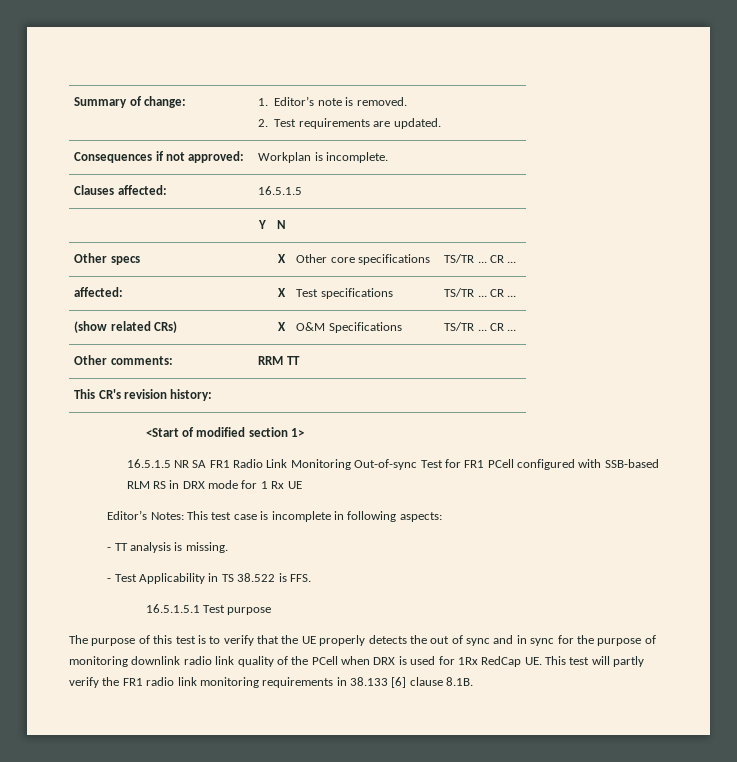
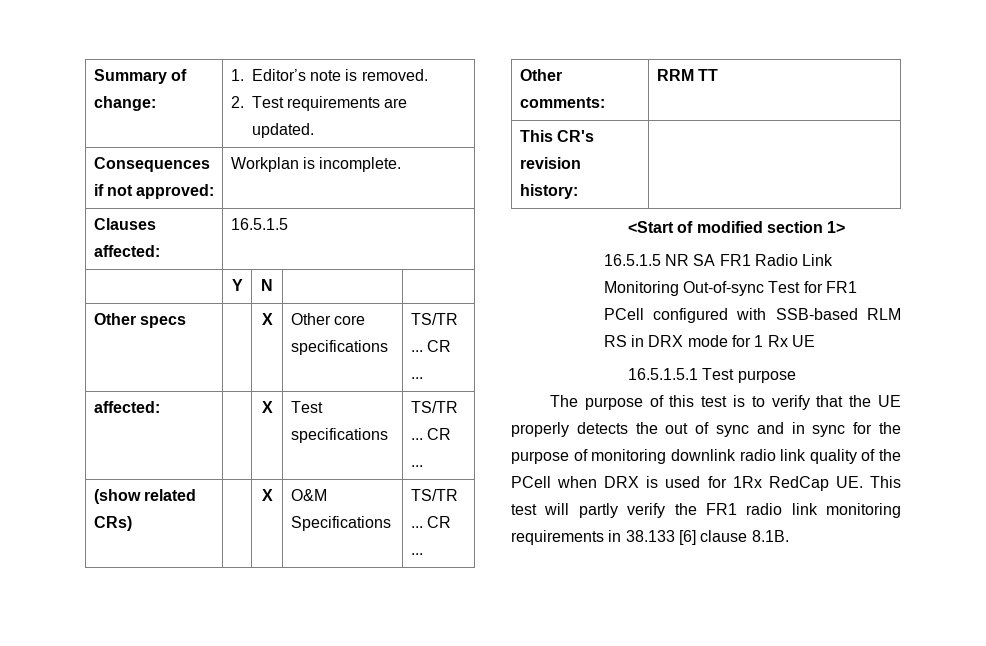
[107,510,442,522] [107,542,228,553] [107,573,311,584] // Editor’s Notes: This test case is incomplete in following aspects: // - TT analysis is missing. // - Test Applicability in TS 38.522 is FFS. -> (816, 341) none

